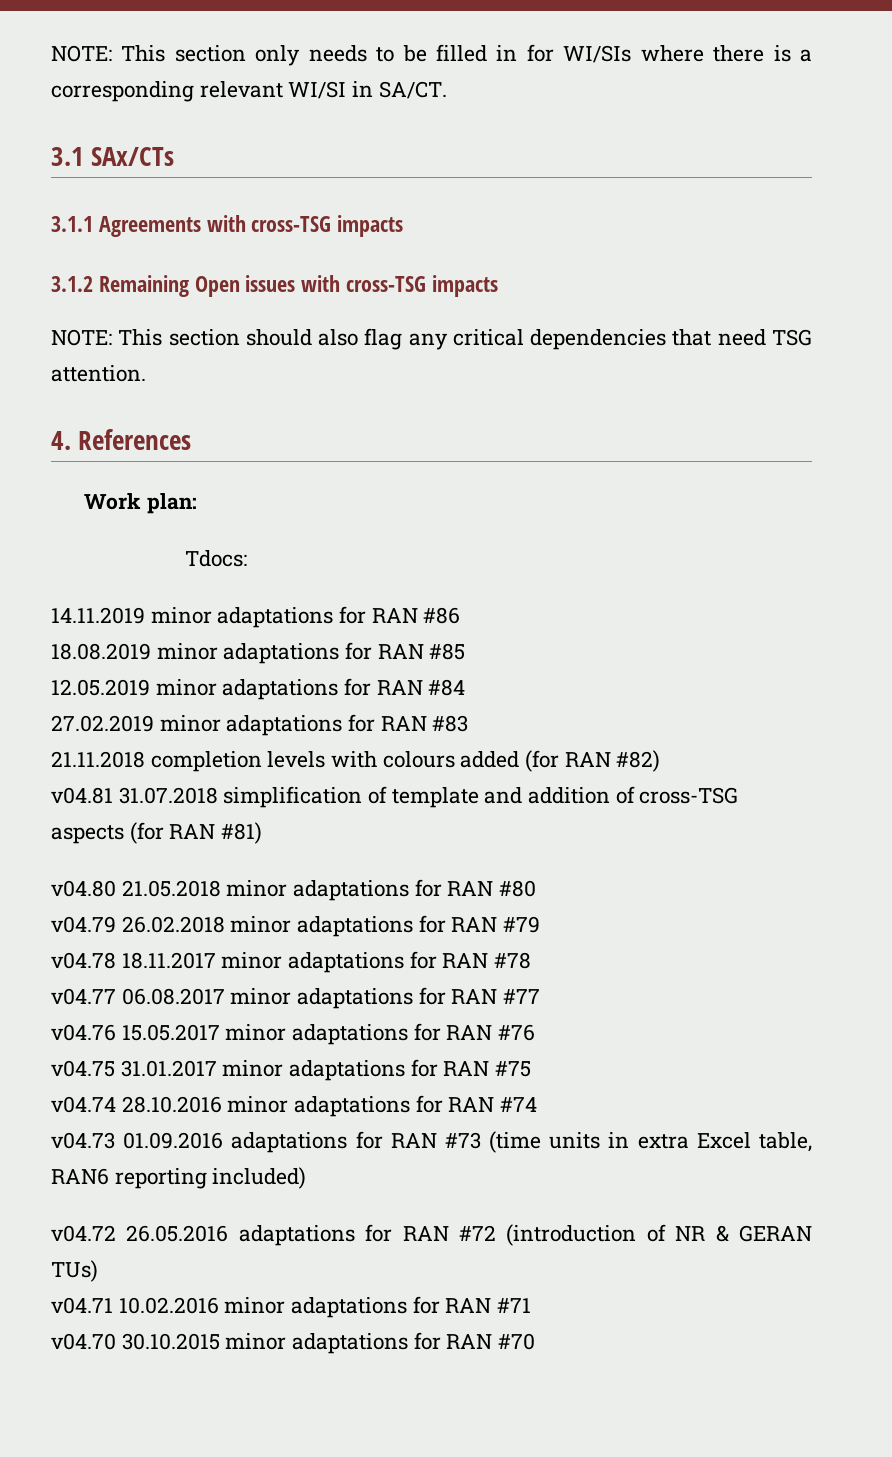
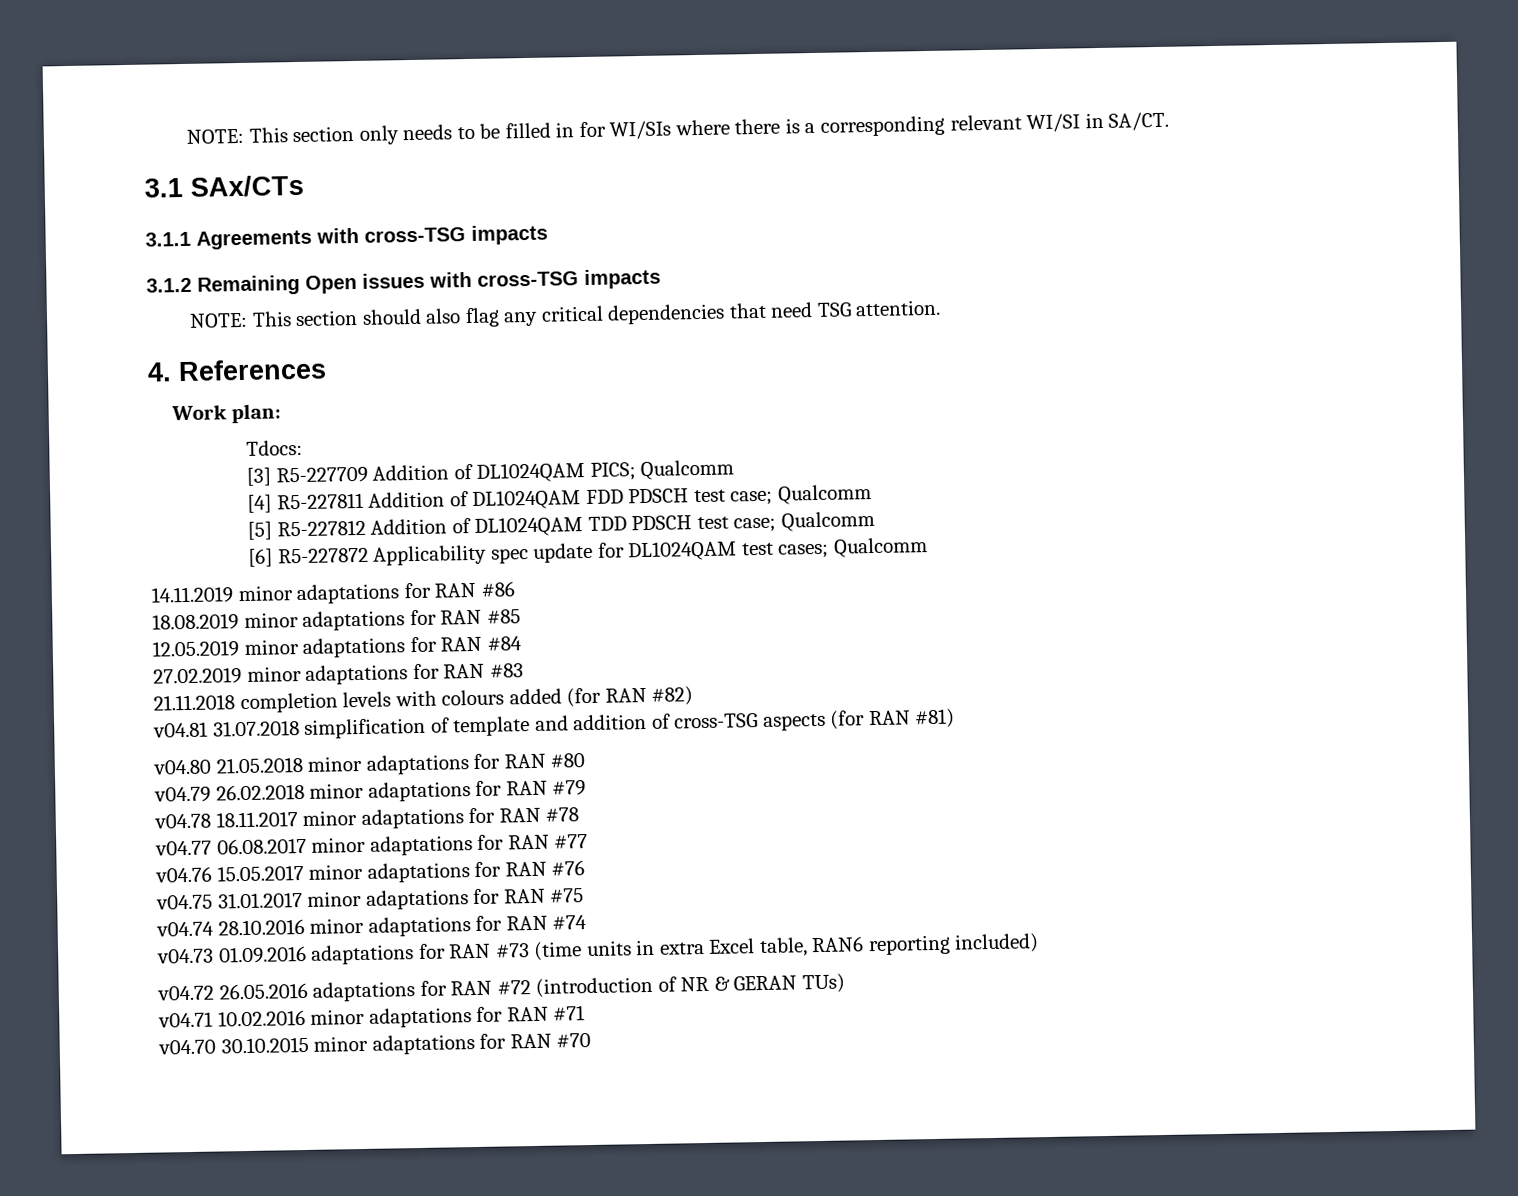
(247, 558) none -> [246,459,735,486] [247,484,872,513] [247,510,875,540] [248,537,928,567] // [3] R5-227709 Addition of DL1024QAM PICS; Qualcomm // [4] R5-227811 Addition of DL1024QAM FDD PDSCH test case; Qualcomm // [5] R5-227812 Addition of DL1024QAM TDD PDSCH test case; Qualcomm // [6] R5-227872 Applicability spec update for DL1024QAM test cases; Qualcomm

